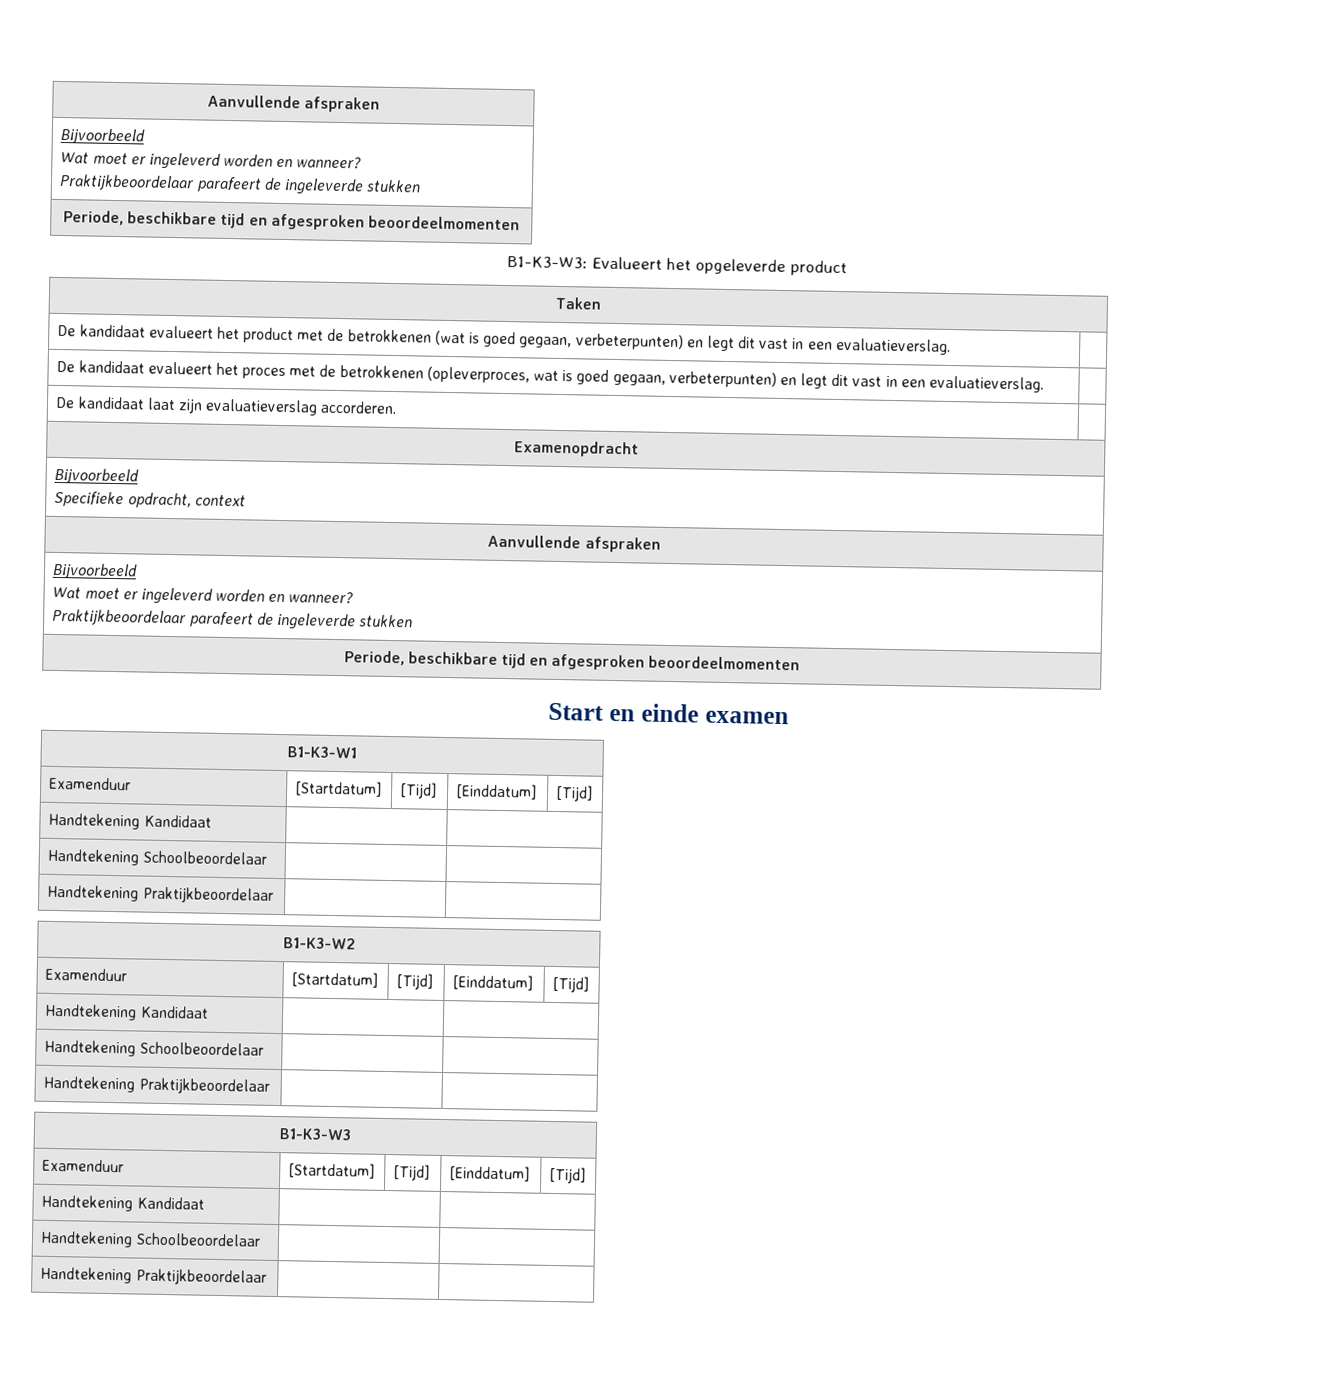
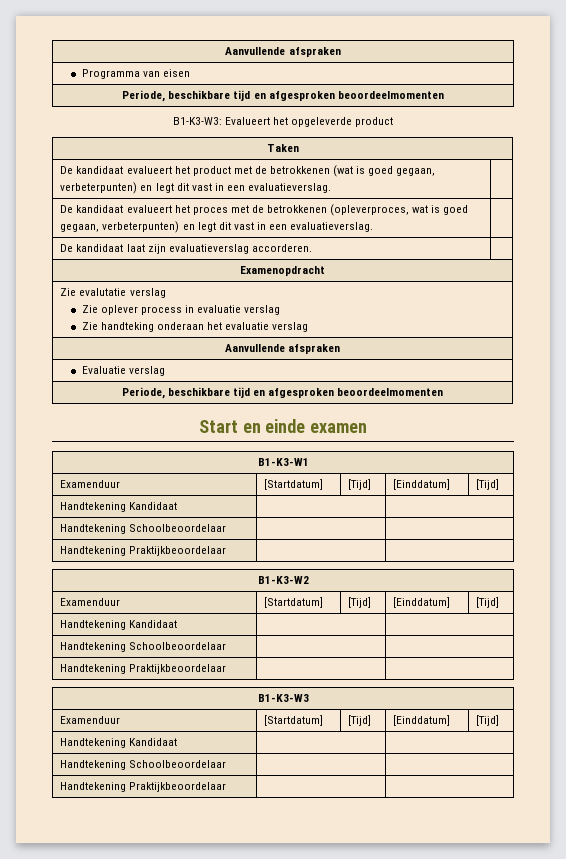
[206,94,381,113] [60,127,146,145] [60,151,363,170] [59,173,422,196] Aanvullende afspraken // Bijvoorbeeld // Wat moet er ingeleverd worden en wanneer? // Praktijkbeoordelaar parafeert de ingeleverde stukken -> [225,47,341,57] [81,69,190,79] Aanvullende afspraken // Programma van eisen
[54,467,140,485] [54,490,246,509] [487,534,661,553] [52,562,139,580] [52,586,355,605] [52,608,414,631] Bijvoorbeeld // Specifieke opdracht, context // Aanvullende afspraken // Bijvoorbeeld // Wat moet er ingeleverd worden en wanneer? // Praktijkbeoordelaar parafeert de ingeleverde stukken -> [60,288,166,298] [81,305,281,315] [81,322,309,332] [224,344,341,354] [81,366,165,376] Zie evalutatie verslag // Zie oplever process in evaluatie verslag // Zie handteking onderaan het evaluatie verslag // Aanvullende afspraken // Evaluatie verslag

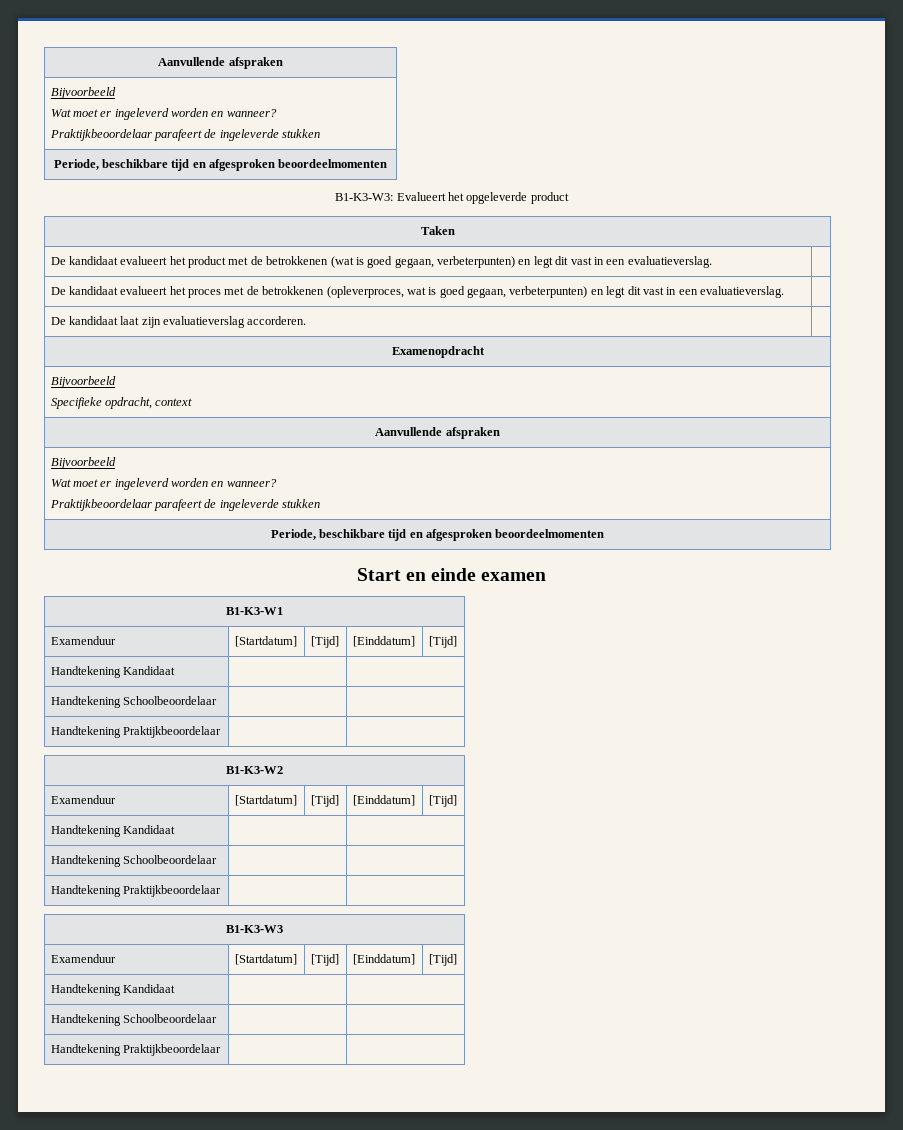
[225,47,341,57] [81,69,190,79] Aanvullende afspraken // Programma van eisen -> [158,57,283,69] [50,87,116,99] [50,108,277,120] [49,129,321,141] Aanvullende afspraken // Bijvoorbeeld // Wat moet er ingeleverd worden en wanneer? // Praktijkbeoordelaar parafeert de ingeleverde stukken
[60,288,166,298] [81,305,281,315] [81,322,309,332] [224,344,341,354] [81,366,165,376] Zie evalutatie verslag // Zie oplever process in evaluatie verslag // Zie handteking onderaan het evaluatie verslag // Aanvullende afspraken // Evaluatie verslag -> [50,376,116,388] [50,397,193,409] [375,427,500,439] [50,457,116,469] [50,478,277,490] [49,499,321,511] Bijvoorbeeld // Specifieke opdracht, context // Aanvullende afspraken // Bijvoorbeeld // Wat moet er ingeleverd worden en wanneer? // Praktijkbeoordelaar parafeert de ingeleverde stukken

